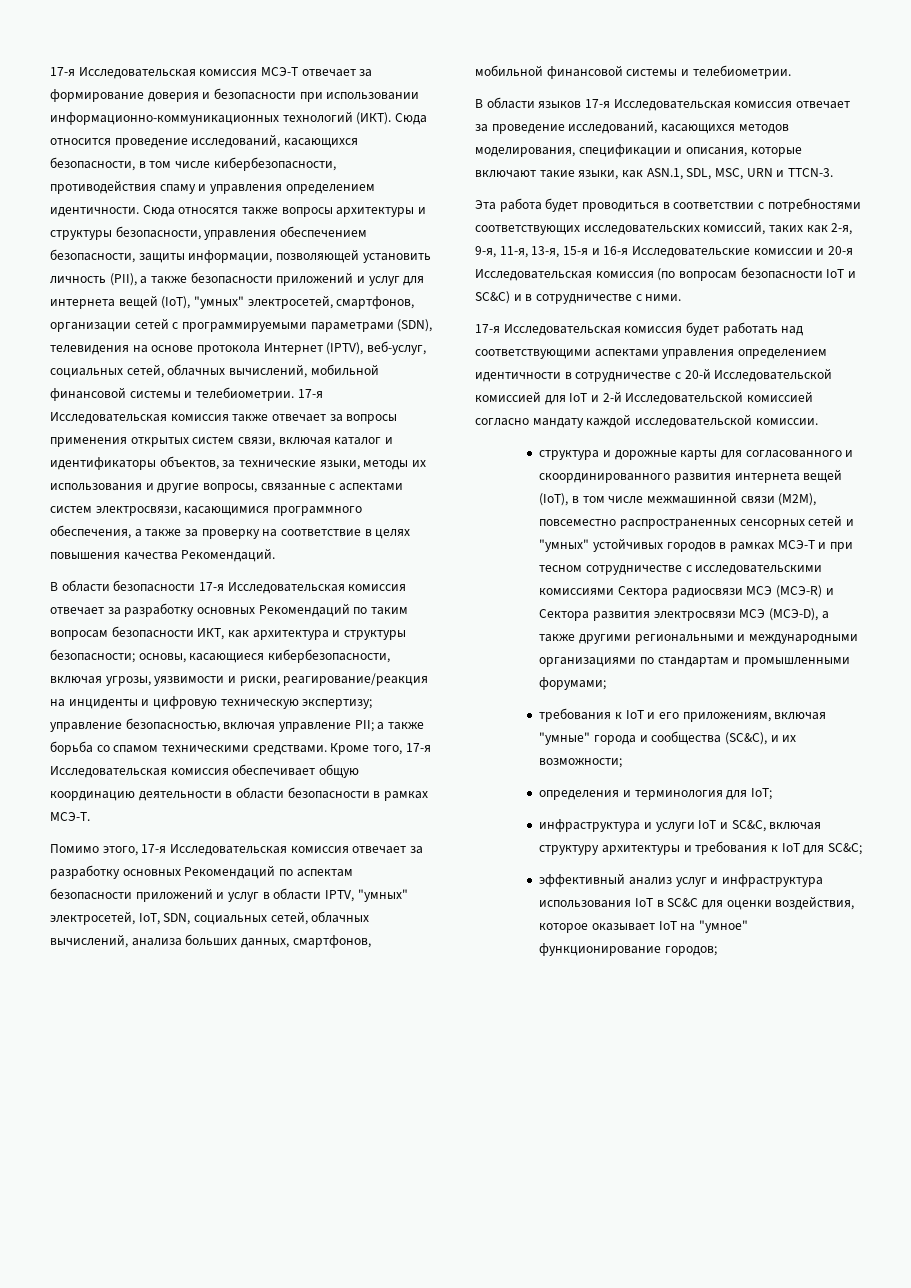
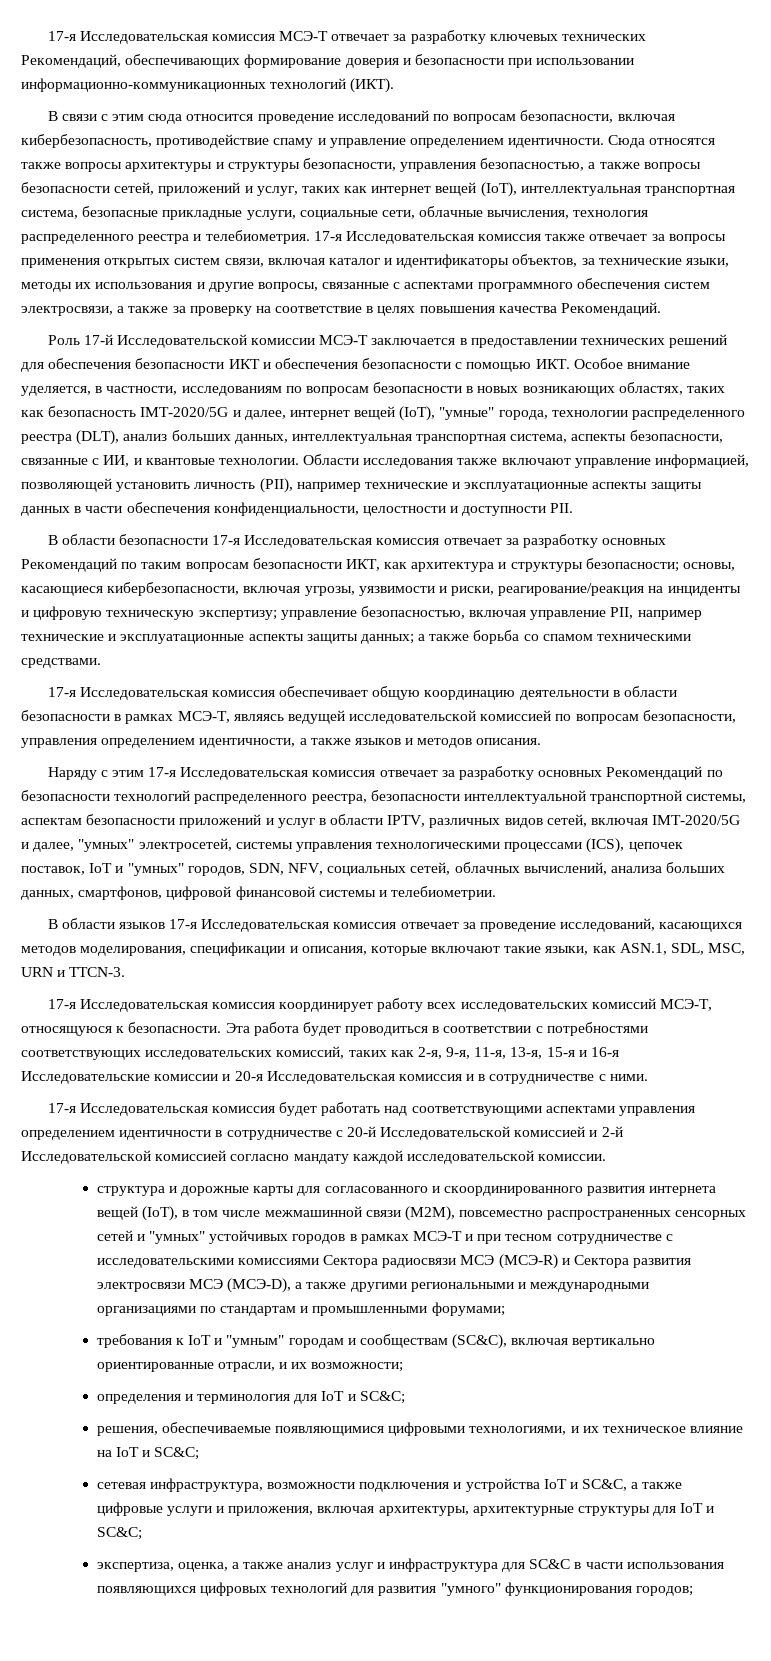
(373, 73) none -> [410,30,647,44] [21,54,241,68] разработку ключевых технических Рекомендаций, обеспечивающих
[394,113,427,125] [50,134,358,148] [50,157,336,171] [50,180,156,194] Сюда относится проведение исследований, касающихся безопасности, в том числе кибербезопасности, противодействия -> [47,110,675,124] [21,134,270,148] // В связи с этим сюда относится проведение исследований по вопросам безопасности, включая кибербезопасность, противодействие
[209,184,282,194] управления -> [329,138,406,148] управление
[279,226,367,237] [50,249,431,263] [50,272,425,286] [50,295,415,309] [50,318,433,332] [50,341,426,355] [50,364,379,378] [50,387,294,401] обеспечением безопасности, защиты информации, позволяющей установить личность (PII), а также безопасности приложений и услуг для интернета вещей (IoT), "умных" электросетей, смартфонов, организации сетей с программируемыми параметрами (SDN), телевидения на основе протокола Интернет (IPTV), веб-услуг, социальных сетей, облачных вычислений, мобильной финансовой системы и телебиометрии. -> [480,158,701,172] [21,182,736,197] [21,206,649,220] [21,230,310,244] безопасностью, а также вопросы безопасности сетей, приложений и услуг, таких как интернет вещей (IoT), интеллектуальная транспортная система, безопасные прикладные услуги, социальные сети, облачные вычисления, технология распределенного реестра и телебиометрия.
[50,506,362,516] [50,525,131,539] систем электросвязи, касающимися программного обеспечения, -> [477,278,711,292] [21,306,113,316] программного обеспечения систем электросвязи,
(276, 555) none -> [47,334,728,348] [21,358,691,372] [21,382,726,396] [21,406,746,421] [21,430,723,445] [21,454,750,468] [21,478,702,493] [21,502,574,516] // Роль 17-й Исследовательской комиссии МСЭ-Т заключается в предоставлении технических решений для обеспечения безопасности ИКТ и обеспечения безопасности с помощью ИКТ. Особое внимание уделяется, в частности, исследованиям по вопросам безопасности в новых возникающих областях, таких как безопасность IMT-2020/5G и далее, интернет вещей (IoT), "умные" города, технологии распределенного реестра (DLT), анализ больших данных, интеллектуальная транспортная система, аспекты безопасности, связанные с ИИ, и квантовые технологии. Области исследования также включают управление информацией, позволяющей установить личность (PII), например технические и эксплуатационные аспекты защиты данных в части обеспечения конфиденциальности, целостности и доступности PII.
[354,720,374,732] PII; -> [610,607,702,620] [21,634,414,644] PII, например технические и эксплуатационные аспекты защиты данных;
[330,743,402,755] Кроме того, -> (101, 663) //
[50,812,90,821] [50,844,423,856] [50,865,293,879] МСЭ-Т. // Помимо этого, 17-я Исследовательская комиссия отвечает за разработку основных Рекомендаций по -> [177,710,736,724] [21,738,542,748] [47,766,723,780] [21,790,747,804] МСЭ-Т, являясь ведущей исследовательской комиссией по вопросам безопасности, управления определением идентичности, а также языков и методов описания. // Наряду с этим 17-я Исследовательская комиссия отвечает за разработку основных Рекомендаций по безопасности технологий распределенного реестра, безопасности интеллектуальной транспортной системы,
[357,889,408,902] [50,911,191,925] "умных" электросетей, IoT, SDN, -> [429,814,741,828] [21,838,683,853] [21,863,324,876] различных видов сетей, включая IMT-2020/5G и далее, "умных" электросетей, системы управления технологическими процессами (ICS), цепочек поставок, IoT и "умных" городов, SDN, NFV,
[475,65,543,77] мобильной -> [166,886,232,900] цифровой
(833, 172) none -> [47,998,713,1012] [21,1022,222,1036] 17-я Исследовательская комиссия координирует работу всех исследовательских комиссий МСЭ-Т, относящуюся к безопасности.
[657,267,856,281] [475,291,510,304] (по вопросам безопасности IoT и SC&C) -> (462, 1077) none
[544,393,588,405] для IoT -> (586, 1131) none
[658,712,827,722] [539,731,767,745] его приложениям, включая "умные" города и сообщества (SC&C), -> [226,1334,656,1349] [96,1362,275,1372] "умным" городам и сообществам (SC&C), включая вертикально ориентированные отрасли,
[750,788,772,800] [539,819,822,832] [539,841,862,855] [539,873,823,887] [539,896,855,910] [539,920,748,933] [539,943,662,956] IoT; // инфраструктура и услуги IoT и SC&C, включая структуру архитектуры и требования к IoT для SC&C; // эффективный анализ услуг и инфраструктура использования IoT в SC&C для оценки воздействия, которое оказывает IoT на "умное" функционирование -> [321,1391,405,1404] [96,1422,744,1436] [96,1447,200,1460] [96,1478,683,1492] [96,1502,715,1516] [96,1527,142,1540] [96,1558,724,1572] [96,1582,632,1596] IoT и SC&C; // решения, обеспечиваемые появляющимися цифровыми технологиями, и их техническое влияние на IoT и SC&C; // сетевая инфраструктура, возможности подключения и устройства IoT и SC&C, а также цифровые услуги и приложения, включая архитектуры, архитектурные структуры для IoT и SC&C; // экспертиза, оценка, а также анализ услуг и инфраструктура для SC&C в части использования появляющихся цифровых технологий для развития "умного" функционирования

